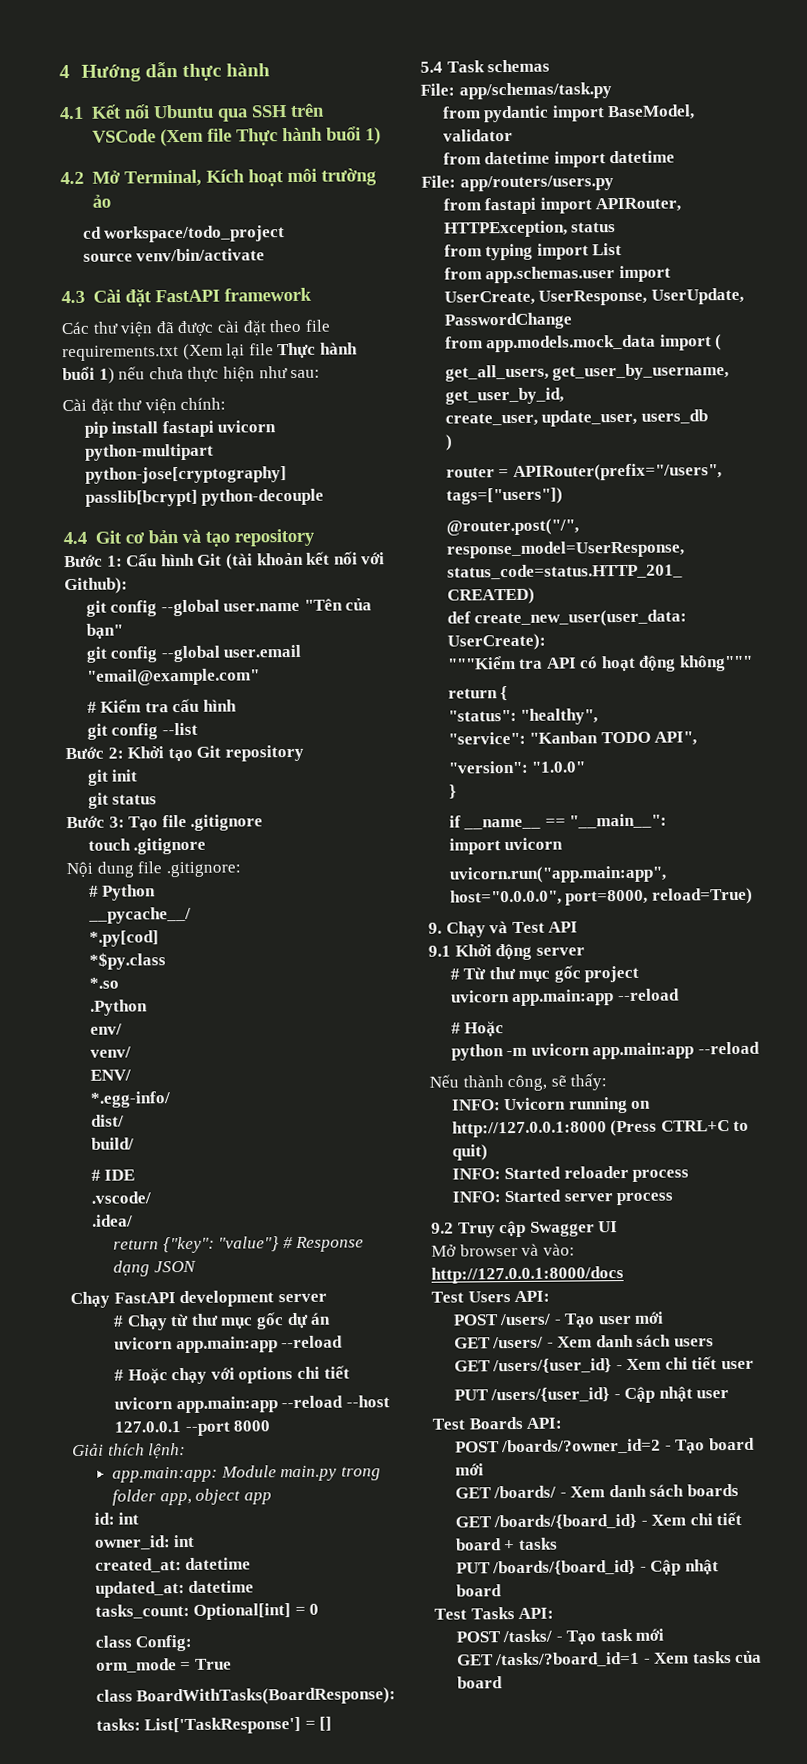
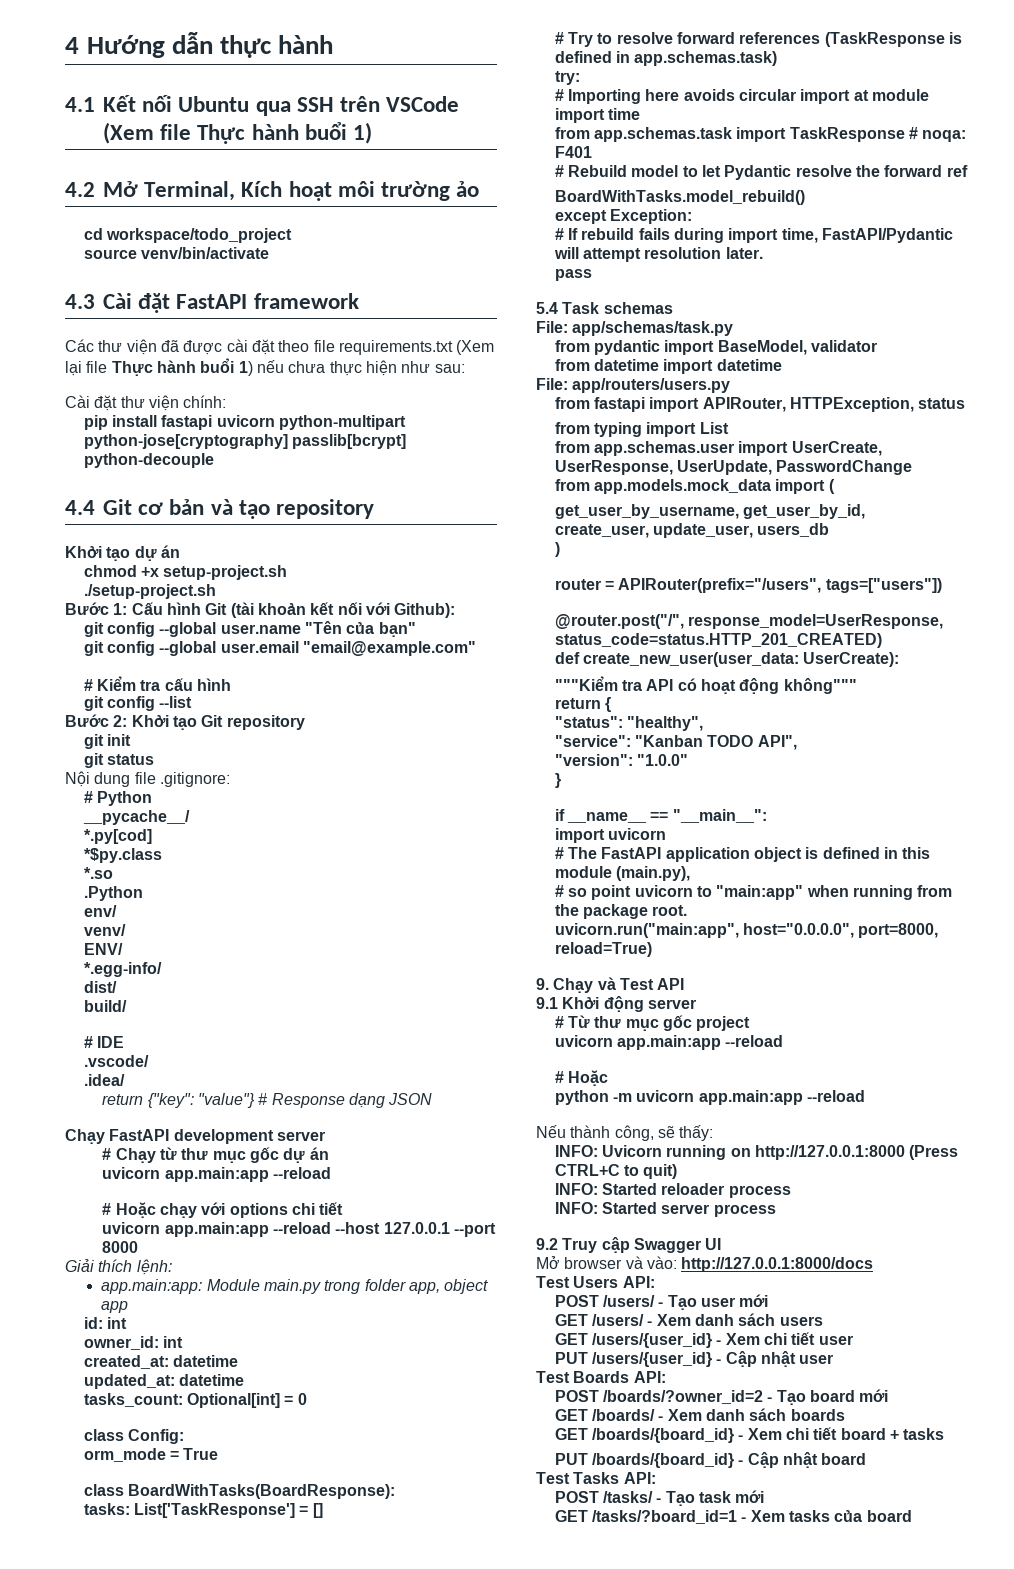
(315, 537) none -> [65,545,180,561] [83,565,288,580] [83,584,216,599] // Khởi tạo dự án // chmod +x setup-project.sh // ./setup-project.sh
[66,814,264,831] [87,837,207,855] // Bước 3: Tạo file .gitignore // touch .gitignore -> (155, 759) none
(333, 1723) none -> [554,32,962,47] [554,51,778,66] [554,71,580,85] [554,89,929,104] [554,108,641,123] [554,127,967,142] [554,146,592,158] [554,165,968,180] [554,190,805,205] [554,209,693,224] [554,228,953,243] [553,247,763,262] [554,269,592,281] // # Try to resolve forward references (TaskResponse is defined in app.schemas.task) // try: // # Importing here avoids circular import at module import time // from app.schemas.task import TaskResponse # noqa: F401 // # Rebuild model to let Pydantic resolve the forward ref // BoardWithTasks.model_rebuild() // except Exception: // # If rebuild fails during import time, FastAPI/Pydantic will attempt resolution later. // pass
[444,364,549,382] get_all_users, -> (835, 486) none
[448,865,667,884] uvicorn.run("app.main:app", -> [554,847,931,862] [554,866,691,881] [554,885,953,900] [554,904,688,919] [554,923,739,938] # The FastAPI application object is defined in this module (main.py), // # so point uvicorn to "main:app" when running from the package root. // uvicorn.run("main:app",

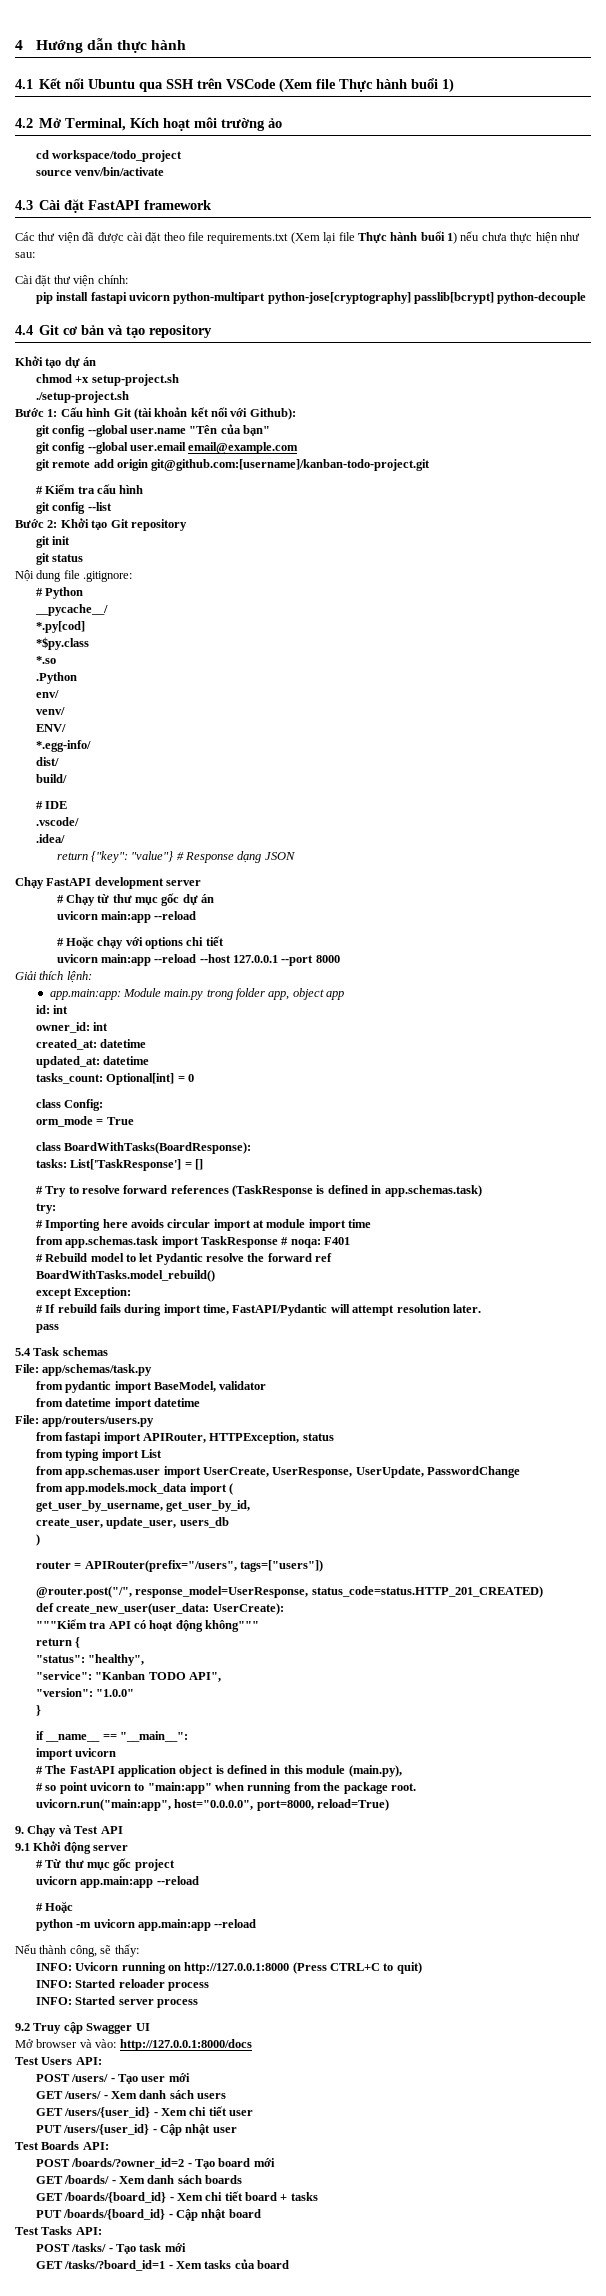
[303,641,477,656] "email@example.com" -> [188,442,299,454] [35,459,431,471] email@example.com // git remote add origin git@github.com:[username]/kanban-todo-project.git
[164,1167,269,1182] app.main:app -> [100,911,151,923] main:app
[164,1222,269,1237] app.main:app -> [100,954,151,966] main:app

